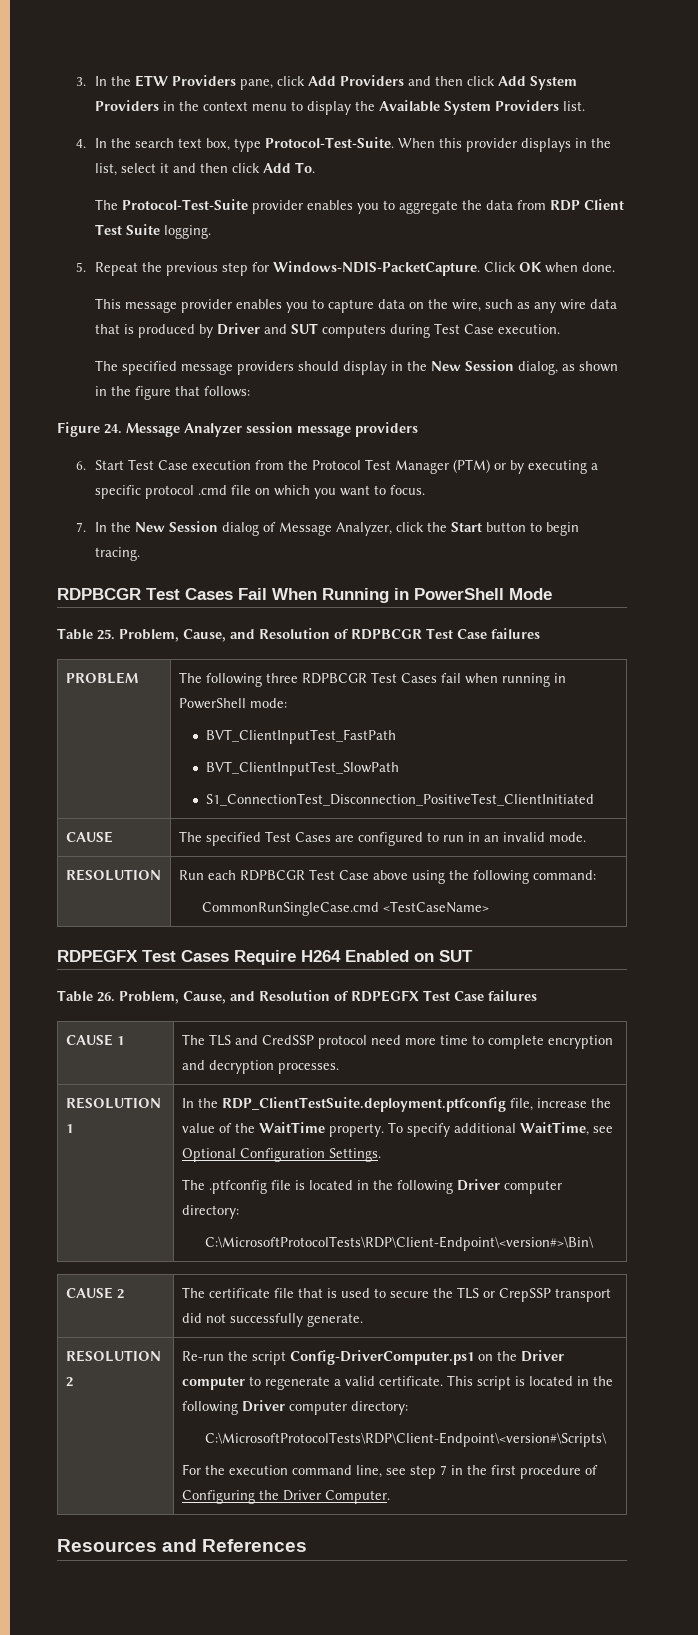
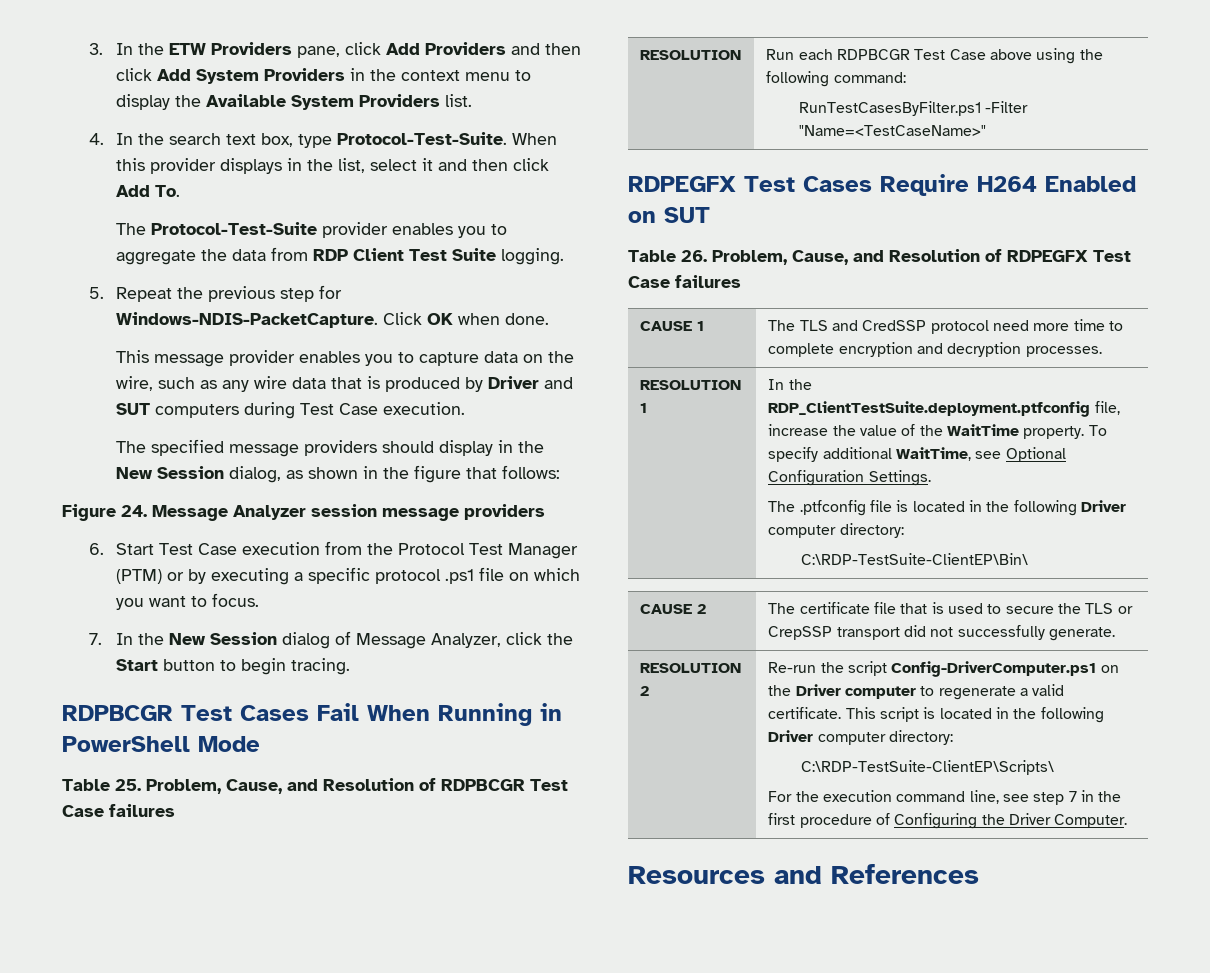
[198,485,228,495] .cmd -> [444,569,474,584] .ps1
[65,672,138,684] [178,672,566,687] [178,698,287,709] [206,729,397,744] [206,761,400,776] [206,793,595,806] [65,831,113,843] [178,831,586,846] // PROBLEM | The following three RDPBCGR Test Cases fail when running in PowerShell mode: // BVT_ClientInputTest_FastPath // BVT_ClientInputTest_SlowPath // S1_ConnectionTest_Disconnection_PositiveTest_ClientInitiated // CAUSE | The specified Test Cases are configured to run in an invalid mode. -> (175, 810) none
[201,901,489,916] CommonRunSingleCase.cmd <TestCaseName> -> [798,101,1028,116] [798,125,986,136] RunTestCasesByFilter.ps1 -Filter "Name=<TestCaseName>"
[204,1236,594,1251] C:\MicrosoftProtocolTests\RDP\Client-Endpoint\<version#>\Bin\ -> [800,553,1028,565] C:\RDP-TestSuite-ClientEP\Bin\
[204,1432,607,1447] C:\MicrosoftProtocolTests\RDP\Client-Endpoint\<version#\Scripts\ -> [800,760,1054,775] C:\RDP-TestSuite-ClientEP\Scripts\

